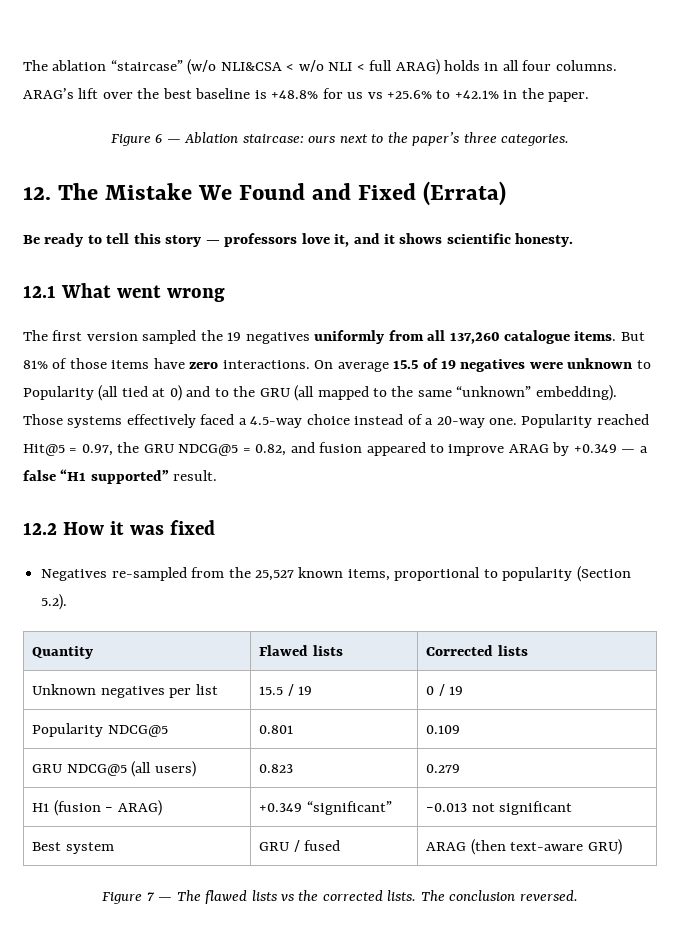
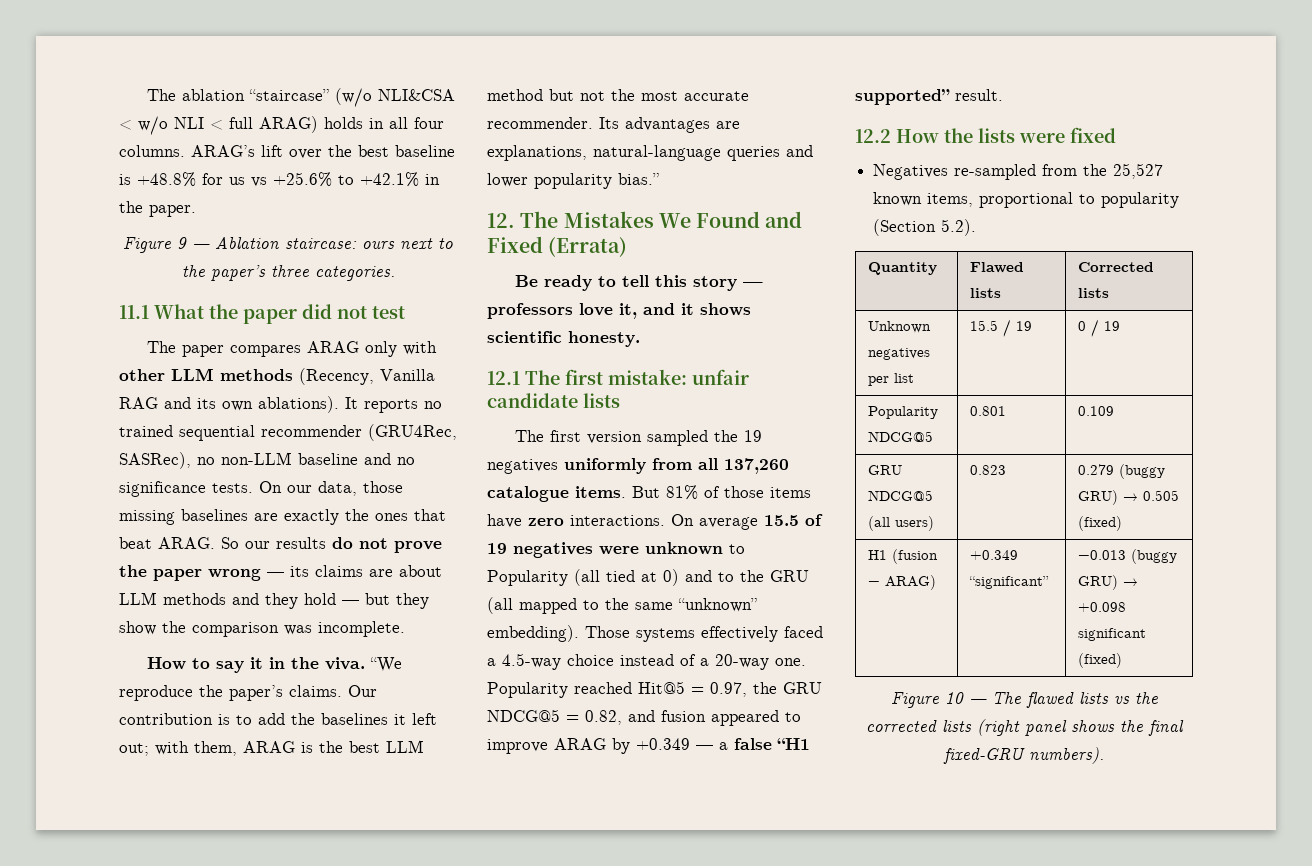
[155,134,163,143] 6 -> [177,237,187,249] 9
(570, 140) none -> [119,304,405,324] [147,341,438,357] [119,368,435,385] [119,396,442,413] [119,424,457,441] [119,452,415,469] [119,481,403,497] [119,509,446,525] [119,537,442,553] [119,565,442,581] [119,592,429,609] [119,621,405,637] [147,657,403,673] [119,685,377,701] [119,713,437,725] [119,740,424,756] [487,89,749,101] [487,117,740,133] [487,145,813,161] [487,173,659,189] // 11.1 What the paper did not test // The paper compares ARAG only with other LLM methods (Recency, Vanilla RAG and its own ablations). It reports no trained sequential recommender (GRU4Rec, SASRec), no non-LLM baseline and no significance tests. On our data, those missing baselines are exactly the ones that beat ARAG. So our results do not prove the paper wrong — its claims are about LLM methods and they hold — but they show the comparison was incomplete. // How to say it in the viva. “We reproduce the paper’s claims. Our contribution is to add the baselines it left out; with them, ARAG is the best LLM method but not the most accurate recommender. Its advantages are explanations, natural-language queries and lower popularity bias.”
[105,183,193,200] Mistake -> [563,211,654,228] Mistakes
[60,283,225,302] What went wrong -> [525,369,749,385] [487,393,620,408] The first mistake: unfair candidate lists
[109,521,164,535] it was -> [944,128,1065,143] the lists were
(461, 768) none -> [1119,464,1166,479] [1078,490,1180,505] [1078,516,1123,531] (buggy GRU) → 0.505 (fixed)
[471,801,573,815] [32,842,114,854] [259,840,341,852] [426,839,622,855] [102,892,155,904] not significant // Best system | GRU / fused | ARAG (then text-aware GRU) // Figure 7 -> [1131,549,1178,564] [1078,575,1139,590] [1078,602,1127,612] [1078,628,1147,641] [1078,653,1123,668] [890,692,964,708] (buggy GRU) → +0.098 significant (fixed) // Figure 10
[387,890,578,901] lists. The conclusion reversed. -> [942,719,1184,736] [943,747,1104,764] lists (right panel shows the final fixed-GRU numbers).

